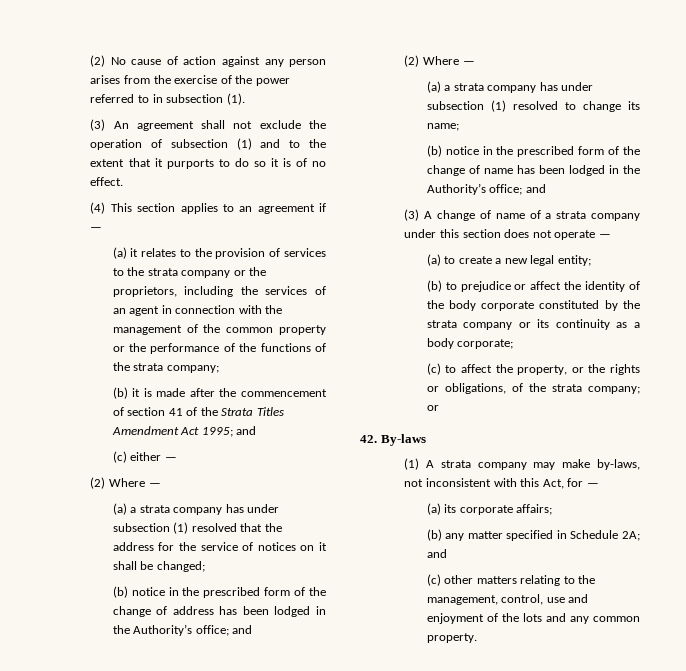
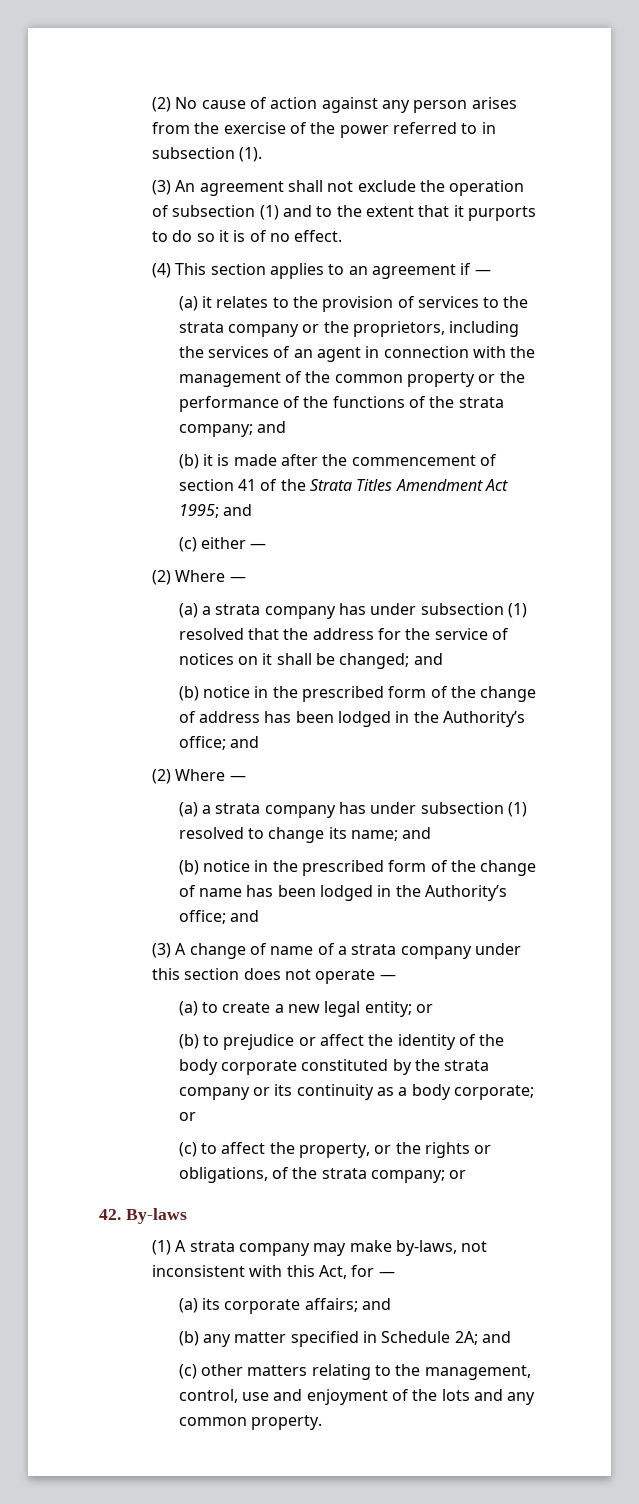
(219, 369) none -> [256,421,286,433] and
(205, 566) none -> [413,653,443,665] and
(459, 127) none -> [402,827,432,839] and
(591, 260) none -> [415,1004,433,1013] or
(514, 344) none -> [178,1112,196,1121] or
(553, 509) none -> [361,1298,391,1310] and

